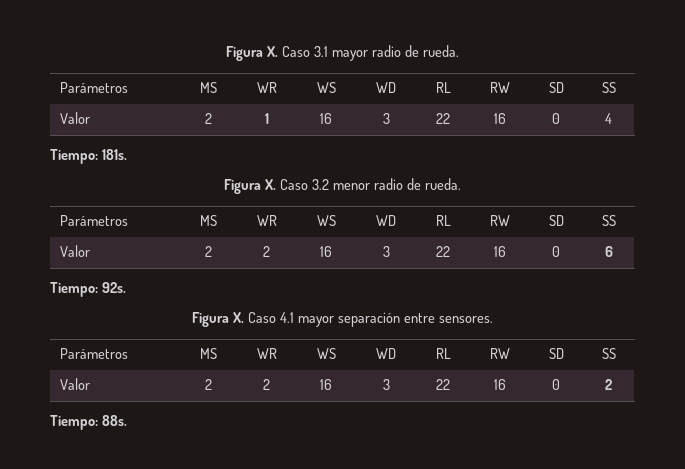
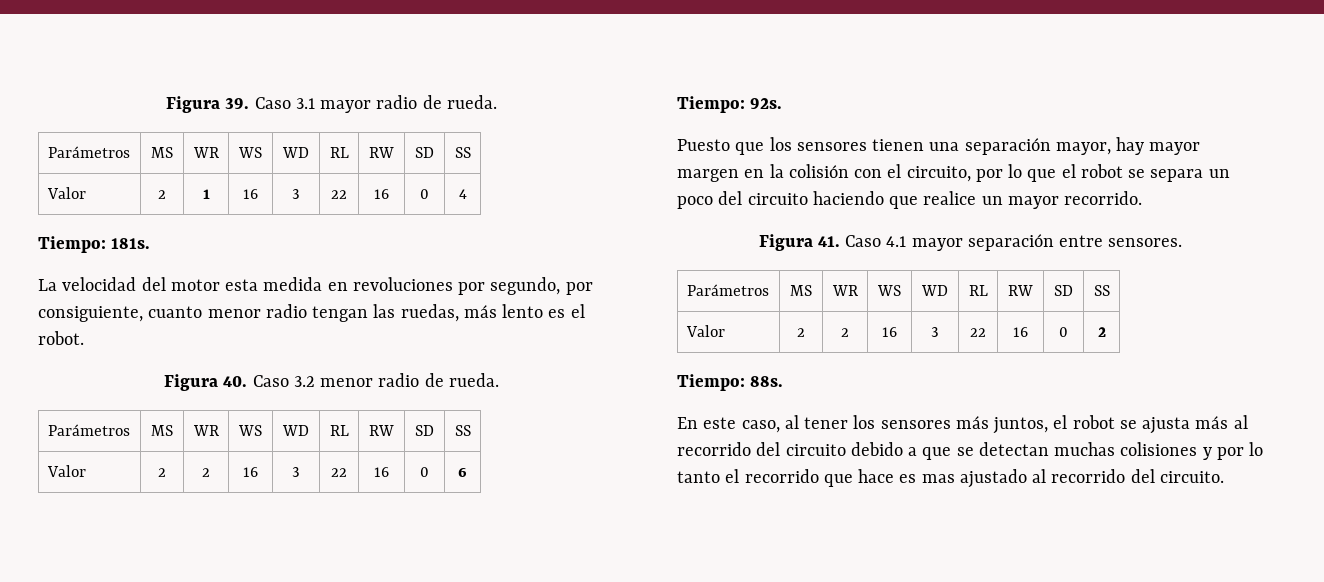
[226,46,279,61] Figura X. -> [166,96,250,113] Figura 39.
[224,179,277,194] // Figura X. -> [38,277,593,295] [38,304,585,322] [38,331,84,345] [164,374,248,391] // La velocidad del motor esta medida en revoluciones por segundo, por consiguiente, cuanto menor radio tengan las ruedas, más lento es el robot. // Figura 40.
[192,312,245,327] // Figura X. -> [677,137,1201,155] [677,164,1230,182] [677,191,1143,209] [758,234,840,251] // Puesto que los sensores tienen una separación mayor, hay mayor margen en la colisión con el circuito, por lo que el robot se separa un poco del circuito haciendo que realice un mayor recorrido. // Figura 41.
(127, 420) none -> [677,415,1248,434] [677,442,1264,460] [677,469,1224,488] // En este caso, al tener los sensores más juntos, el robot se ajusta más al recorrido del circuito debido a que se detectan muchas colisiones y por lo tanto el recorrido que hace es mas ajustado al recorrido del circuito.

